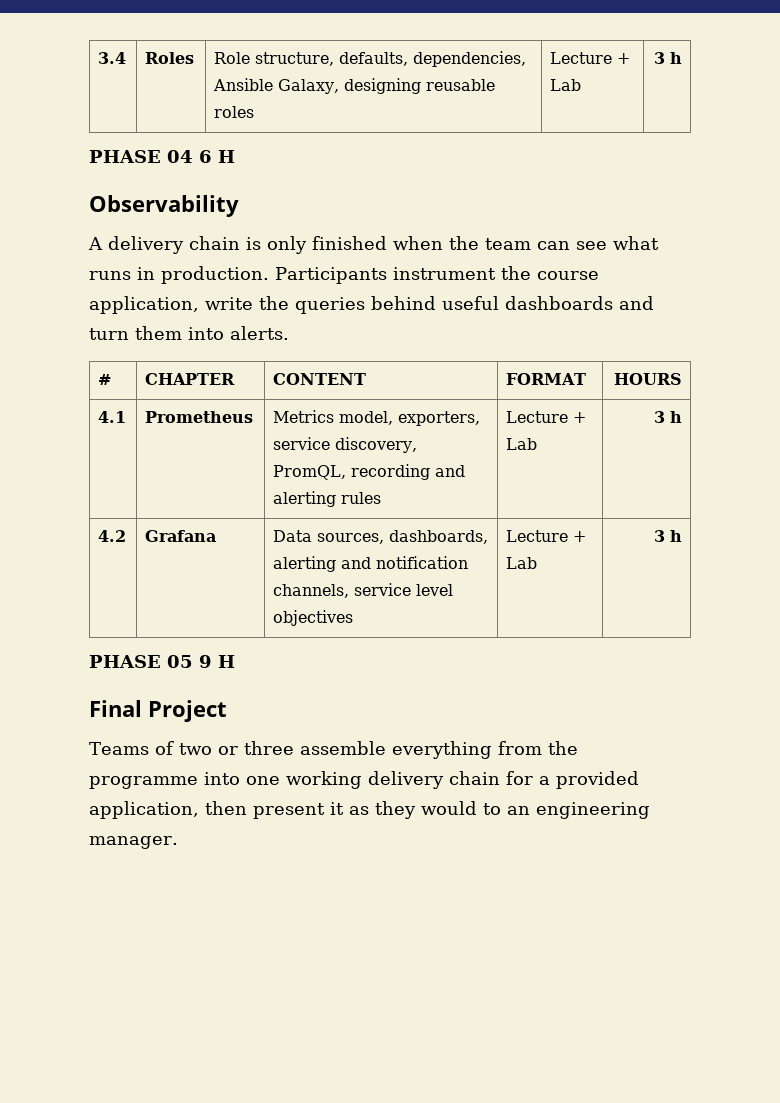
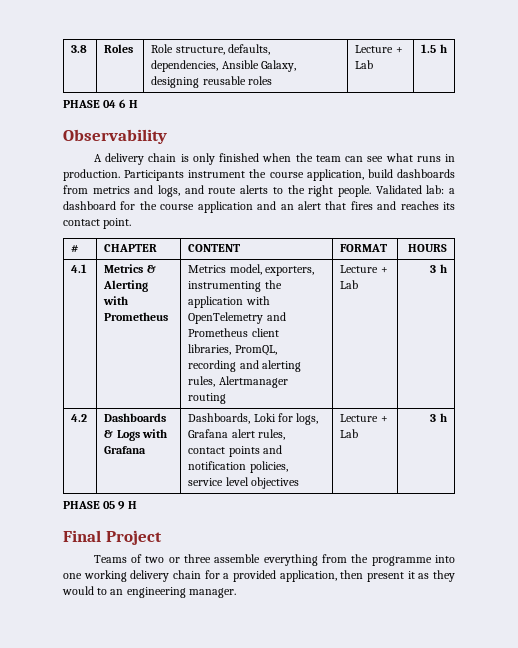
[98,52,127,64] 3.4 -> [71,45,88,53] 3.8
[653,52,665,64] 3 -> [421,44,437,53] 1.5
[205,296,654,314] [89,326,289,340] write the queries behind useful dashboards and turn them into alerts. -> [367,169,455,178] [63,185,455,197] [63,201,456,213] [63,218,132,229] build dashboards from metrics and logs, and route alerts to the right people. Validated lab: a dashboard for the course application and an alert that fires and reaches its contact point.
(127, 417) none -> [104,264,156,273] [103,280,149,292] [103,296,129,305] Metrics & Alerting with
[273,437,418,453] service discovery, -> [188,280,282,292] [188,296,270,308] [188,312,286,324] [188,328,279,337] [188,344,232,355] instrumenting the application with OpenTelemetry and Prometheus client libraries,
[341,492,382,504] rules -> [188,376,288,388] [188,393,227,404] rules, Alertmanager routing
[145,530,217,542] [273,530,489,544] [273,556,337,572] Grafana | Data sources, dashboards, alerting -> [104,413,167,422] [104,429,167,441] [104,446,147,454] [188,413,319,425] [188,429,285,440] [188,446,260,457] Dashboards & Logs with Grafana | Dashboards, Loki for logs, Grafana alert rules, contact points
[273,584,350,598] channels, -> [249,461,288,473] policies,

